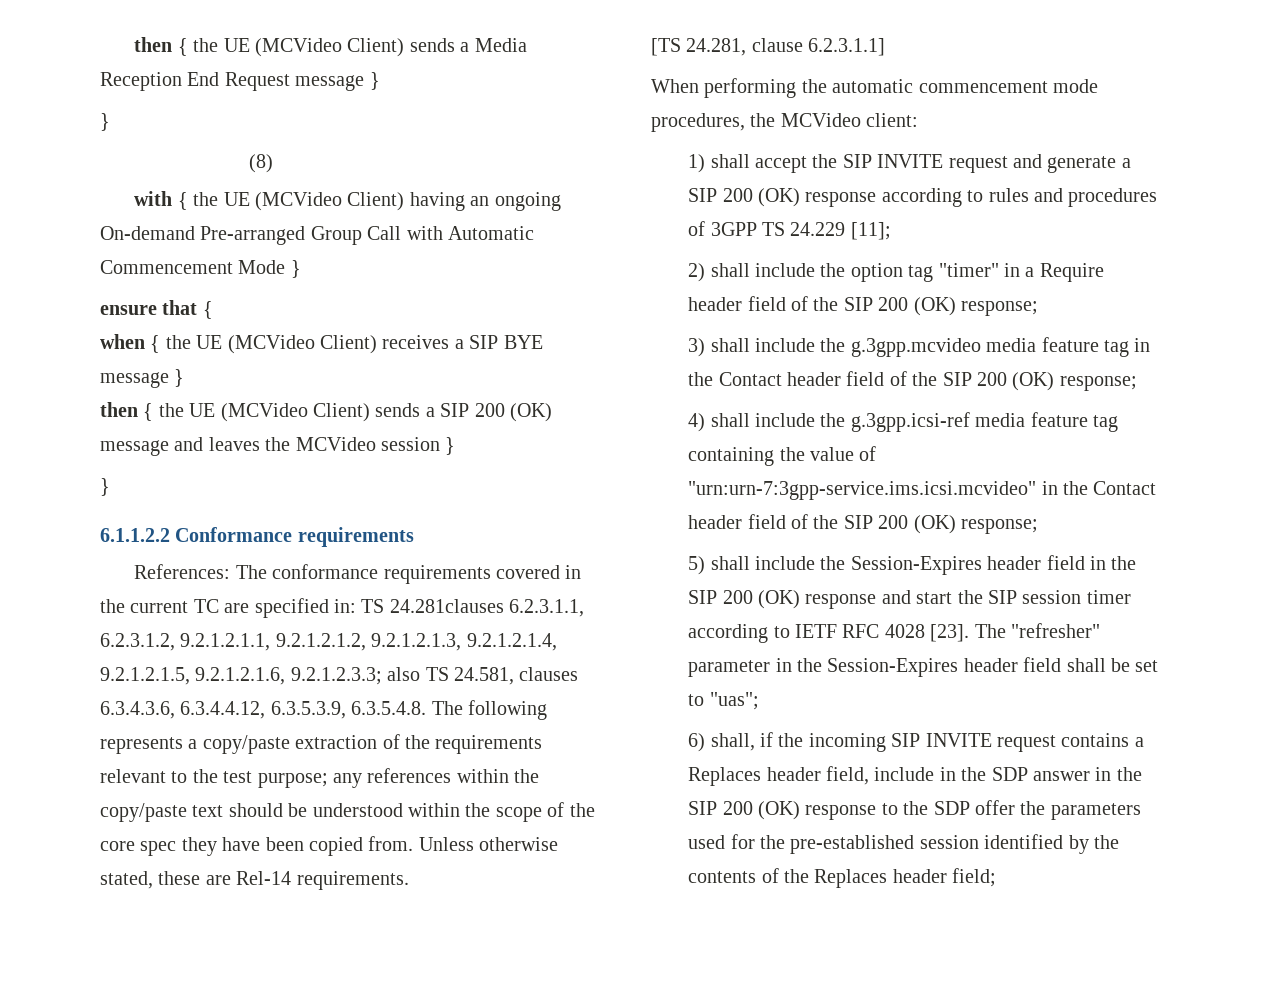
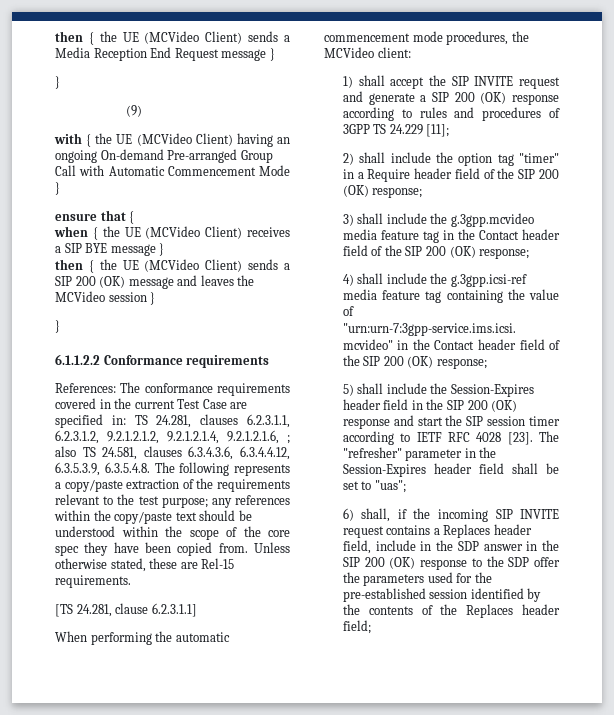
[248,154,273,173] (8) -> [125,105,142,117] (9)
[193,599,219,613] TC -> [177,399,227,409] Test Case
[389,599,585,617] [100,633,557,651] [100,667,382,685] 24.281clauses 6.2.3.1.1, 6.2.3.1.2, 9.2.1.2.1.1, 9.2.1.2.1.2, 9.2.1.2.1.3, 9.2.1.2.1.4, 9.2.1.2.1.5, 9.2.1.2.1.6, 9.2.1.2.3.3; -> [156,414,290,428] [55,430,290,444] 24.281, clauses 6.2.3.1.1, 6.2.3.1.2, 9.2.1.2.1.2, 9.2.1.2.1.4, 9.2.1.2.1.6, ;
[236,871,292,885] Rel-14 -> [201,558,235,569] Rel-15

